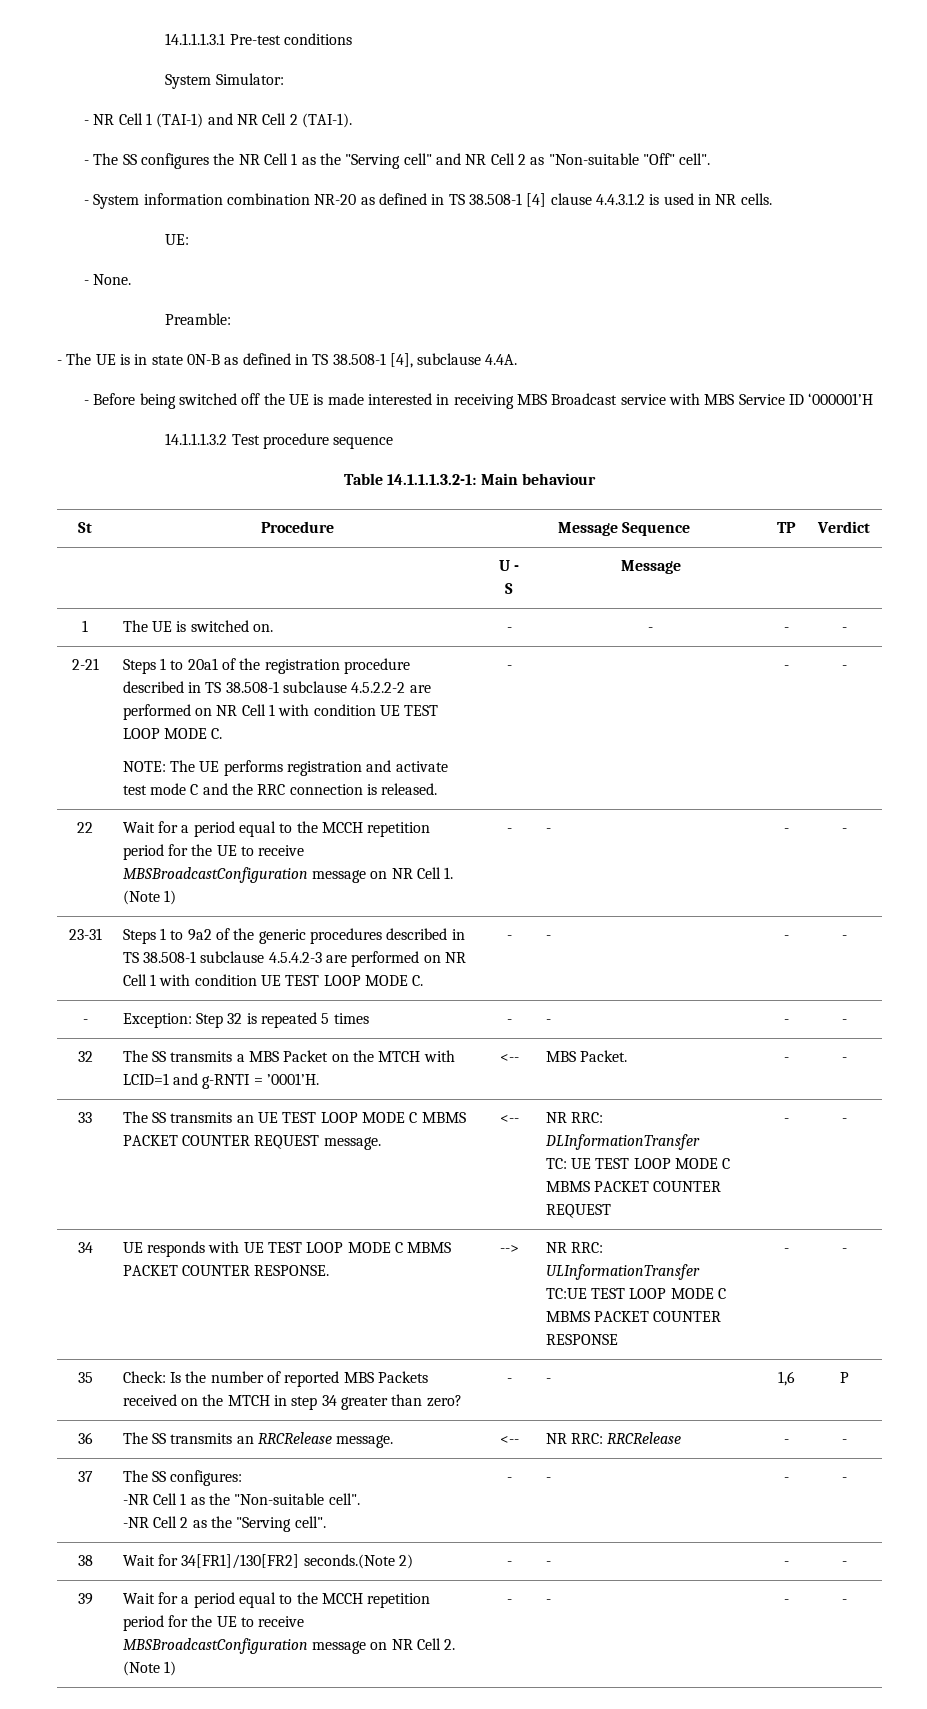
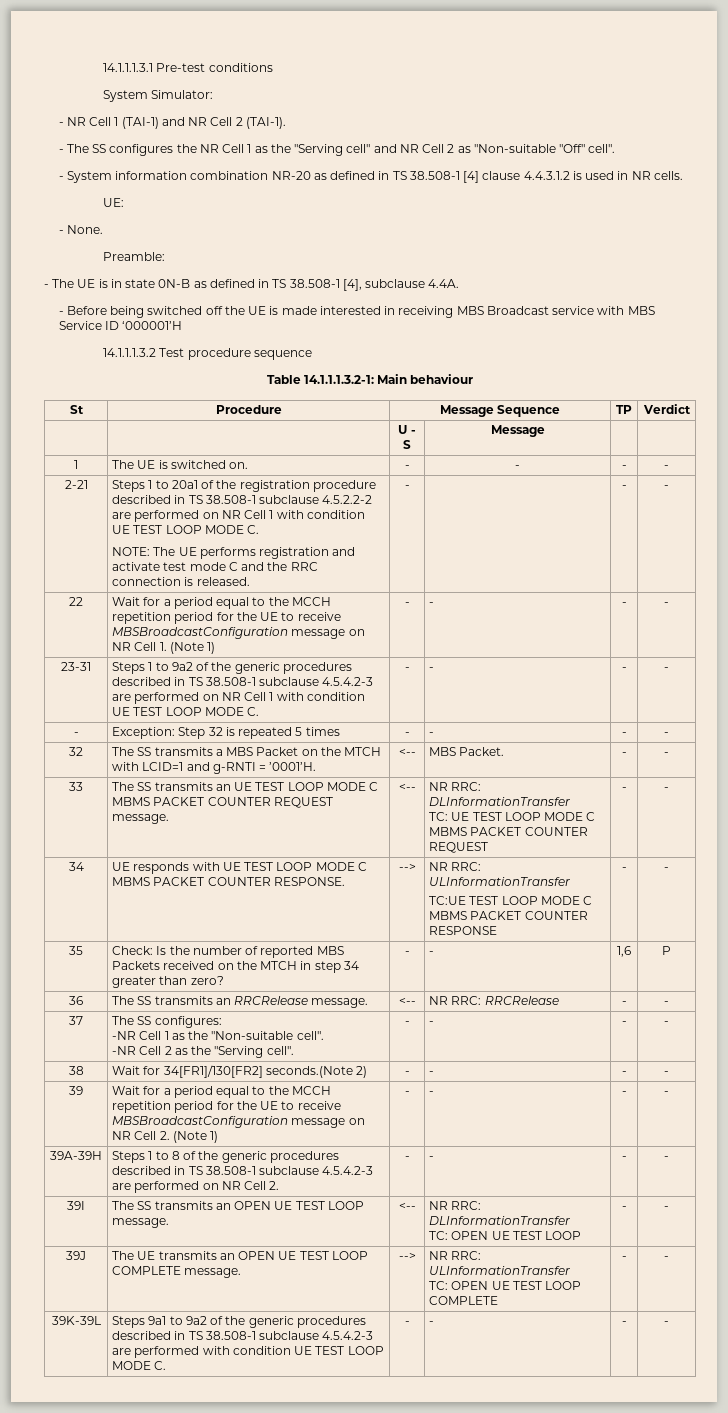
(847, 1601) none -> [50,1151,102,1160] [112,1151,339,1163] [112,1166,374,1175] [112,1181,280,1193] [404,1156,410,1160] [429,1156,435,1160] [621,1156,627,1160] [664,1156,669,1160] [67,1201,85,1210] [112,1201,364,1210] [112,1218,170,1228] [398,1203,416,1210] [429,1201,482,1210] [429,1216,571,1225] [429,1231,582,1240] [621,1206,627,1210] [664,1206,669,1210] [66,1251,86,1260] [112,1251,368,1260] [112,1266,242,1278] [398,1253,416,1260] [429,1251,482,1260] [429,1266,571,1275] [429,1281,582,1290] [429,1296,499,1305] [621,1256,627,1260] [664,1256,669,1260] [51,1316,101,1325] [112,1316,366,1328] [112,1331,374,1340] [112,1346,384,1358] [112,1361,167,1370] [404,1321,410,1325] [429,1321,435,1325] [621,1321,627,1325] [664,1321,669,1325] // 39A-39H | Steps 1 to 8 of the generic procedures described in TS 38.508-1 subclause 4.5.4.2-3 are performed on NR Cell 2. | - | - | - | - // 39I | The SS transmits an OPEN UE TEST LOOP message. | <-- | NR RRC: DLInformationTransfer // TC: OPEN UE TEST LOOP | - | - // 39J | The UE transmits an OPEN UE TEST LOOP COMPLETE message. | --> | NR RRC: ULInformationTransfer // TC: OPEN UE TEST LOOP COMPLETE | - | - // 39K-39L | Steps 9a1 to 9a2 of the generic procedures described in TS 38.508-1 subclause 4.5.4.2-3 are performed with condition UE TEST LOOP MODE C. | - | - | - | -

